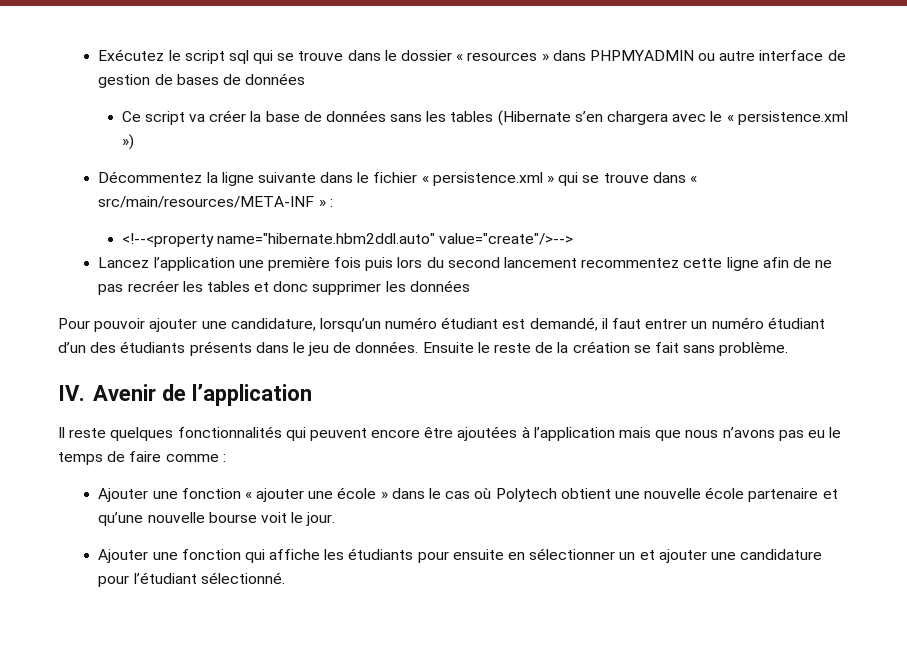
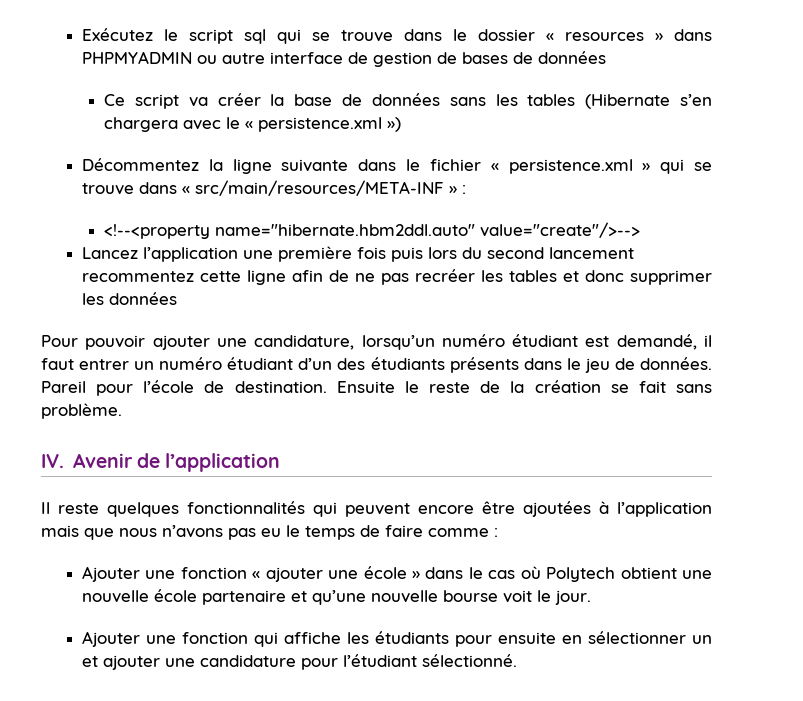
(419, 347) none -> [41,380,327,396] Pareil pour l’école de destination.

